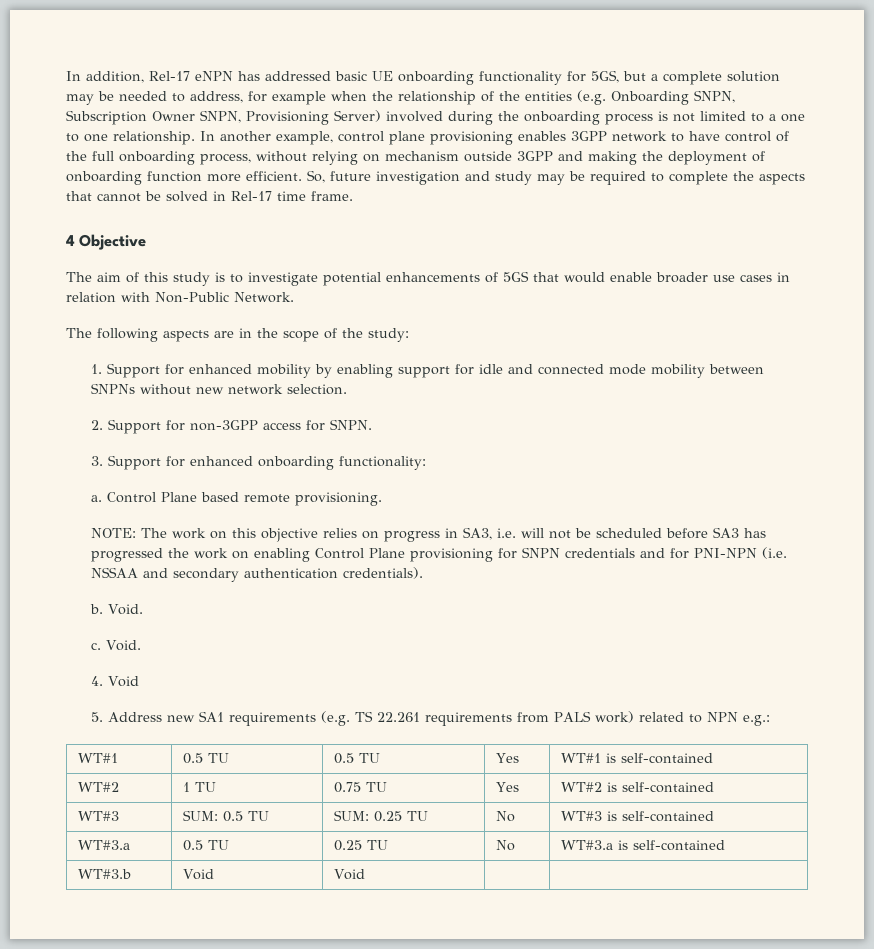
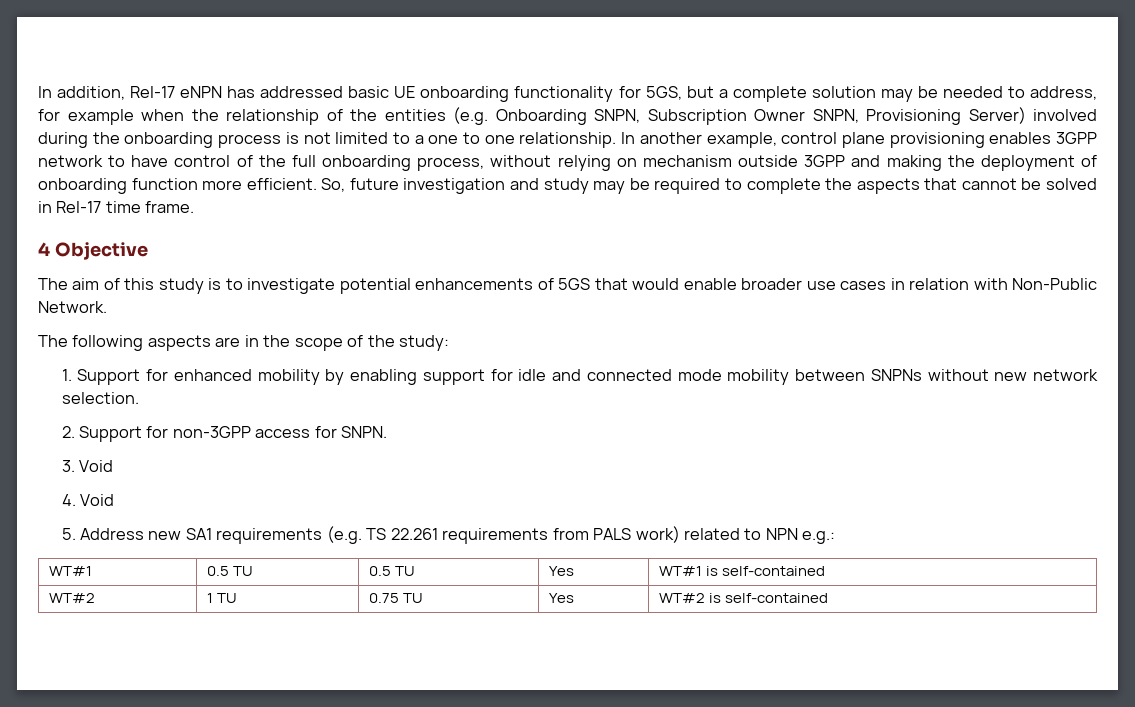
[107,455,426,470] [90,492,382,506] [90,527,766,542] [90,547,787,562] [90,567,423,582] [89,604,143,615] [90,640,141,651] Support for enhanced onboarding functionality: // a. Control Plane based remote provisioning. // NOTE: The work on this objective relies on progress in SA3, i.e. will not be scheduled before SA3 has progressed the work on enabling Control Plane provisioning for SNPN credentials and for PNI-NPN (i.e. NSSAA and secondary authentication credentials). // b. Void. // c. Void. -> [79,460,114,472] Void
[77,811,119,821] [182,810,269,822] [333,810,428,822] [495,811,515,822] [560,811,714,822] [77,840,130,850] [182,840,229,851] [333,840,388,851] [495,840,515,851] [560,840,725,851] [77,869,131,879] [182,869,214,880] [333,869,365,880] // WT#3 | SUM: 0.5 TU | SUM: 0.25 TU | No | WT#3 is self-contained // WT#3.a | 0.5 TU | 0.25 TU | No | WT#3.a is self-contained // WT#3.b | Void | Void | | -> (829, 598) none

